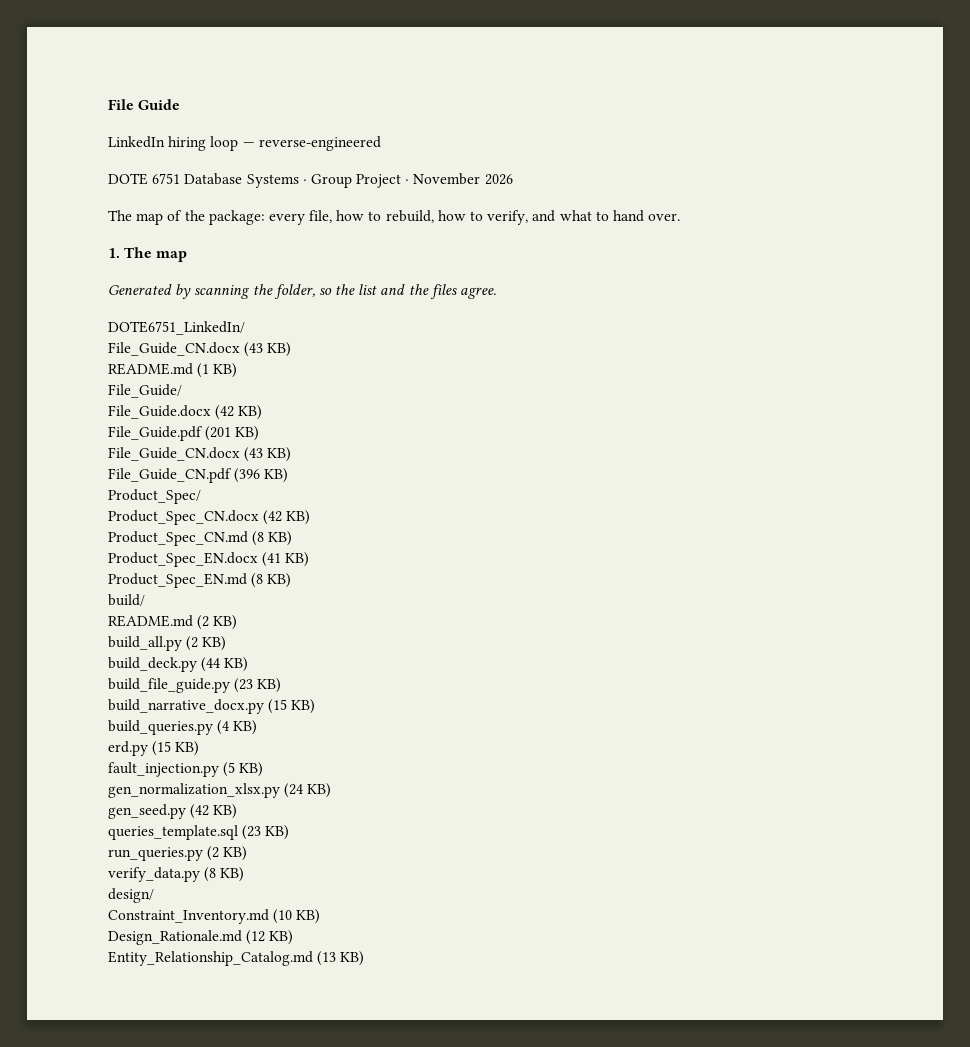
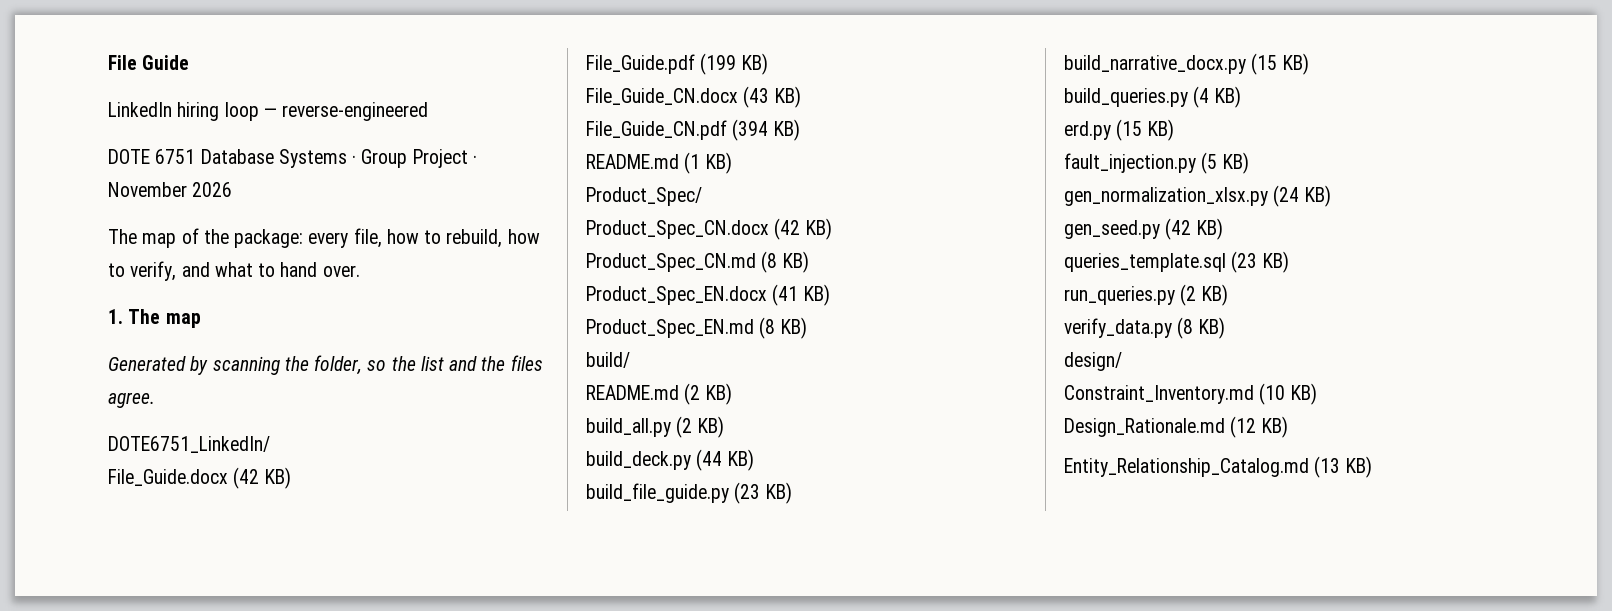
[108,342,292,357] [108,363,238,378] [108,384,182,398] // File_Guide_CN.docx (43 KB) // README.md (1 KB) // File_Guide/ -> (270, 444) none
[205,426,232,441] (201 -> [700,53,737,75] (199
[234,468,261,483] (396 -> [732,119,800,141] [586,152,701,174] (394 KB) // README.md (1

